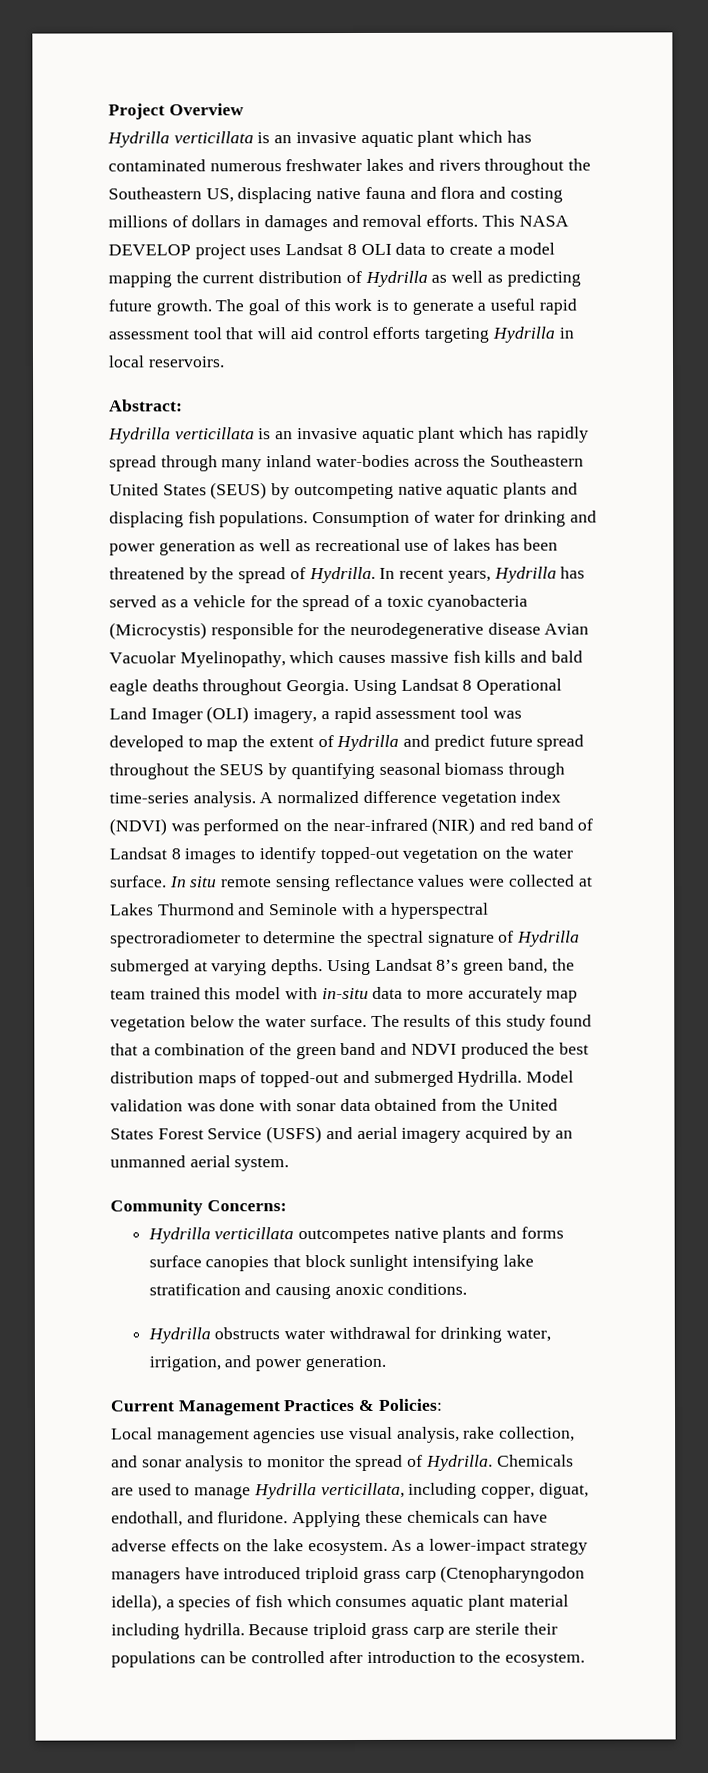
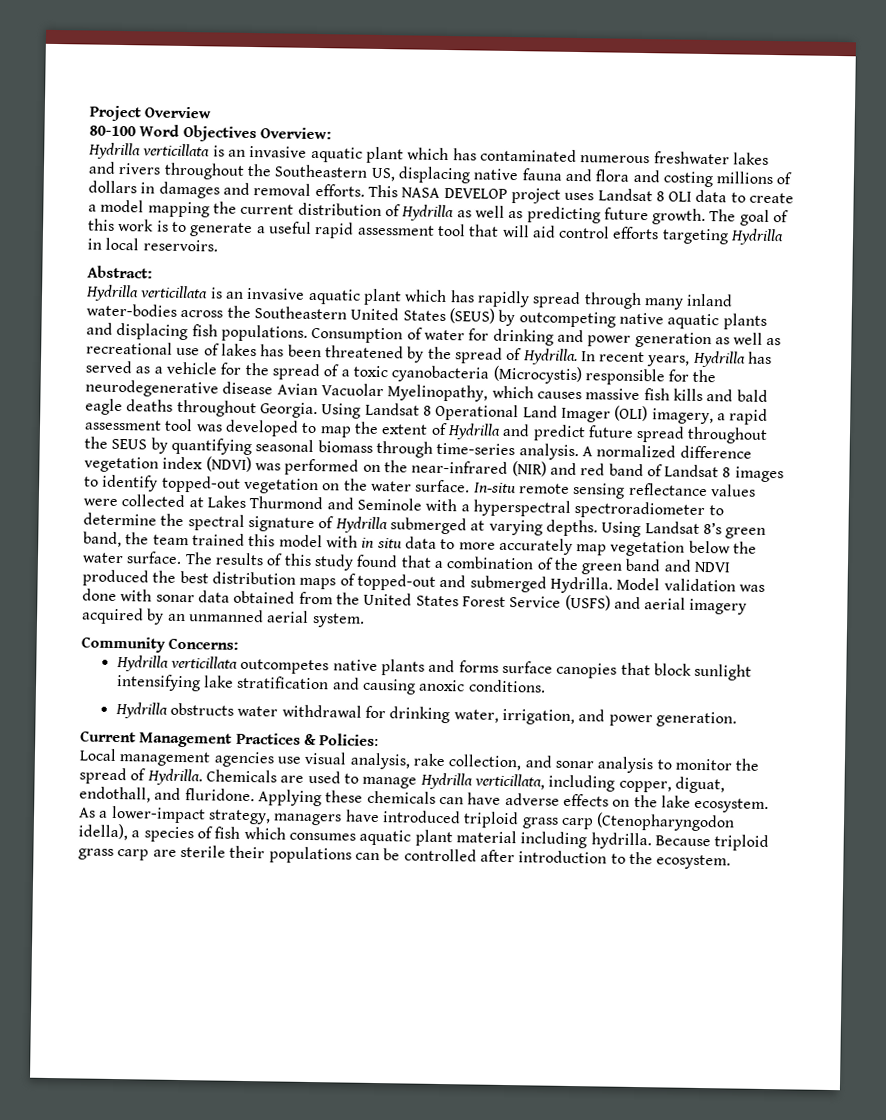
(244, 109) none -> [89,124,332,143] // 80-100 Word Objectives Overview:
[168,876,218,888] In situ -> [473,482,516,494] In-situ
[321,987,369,1000] in-situ -> [361,537,402,549] in situ
[529,1540,588,1555] strategy -> [207,809,271,825] strategy,

